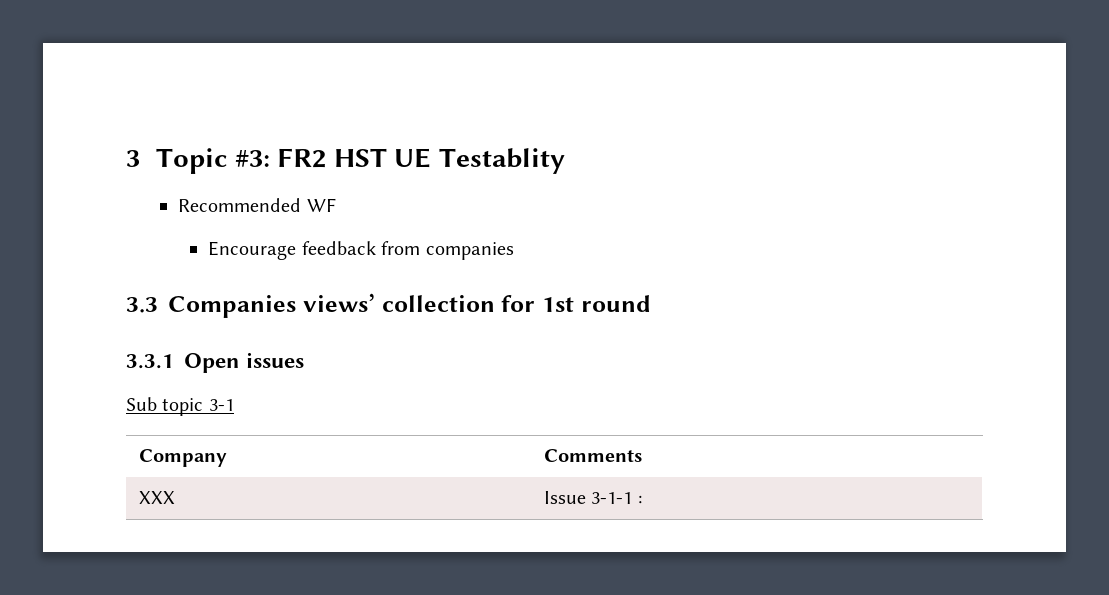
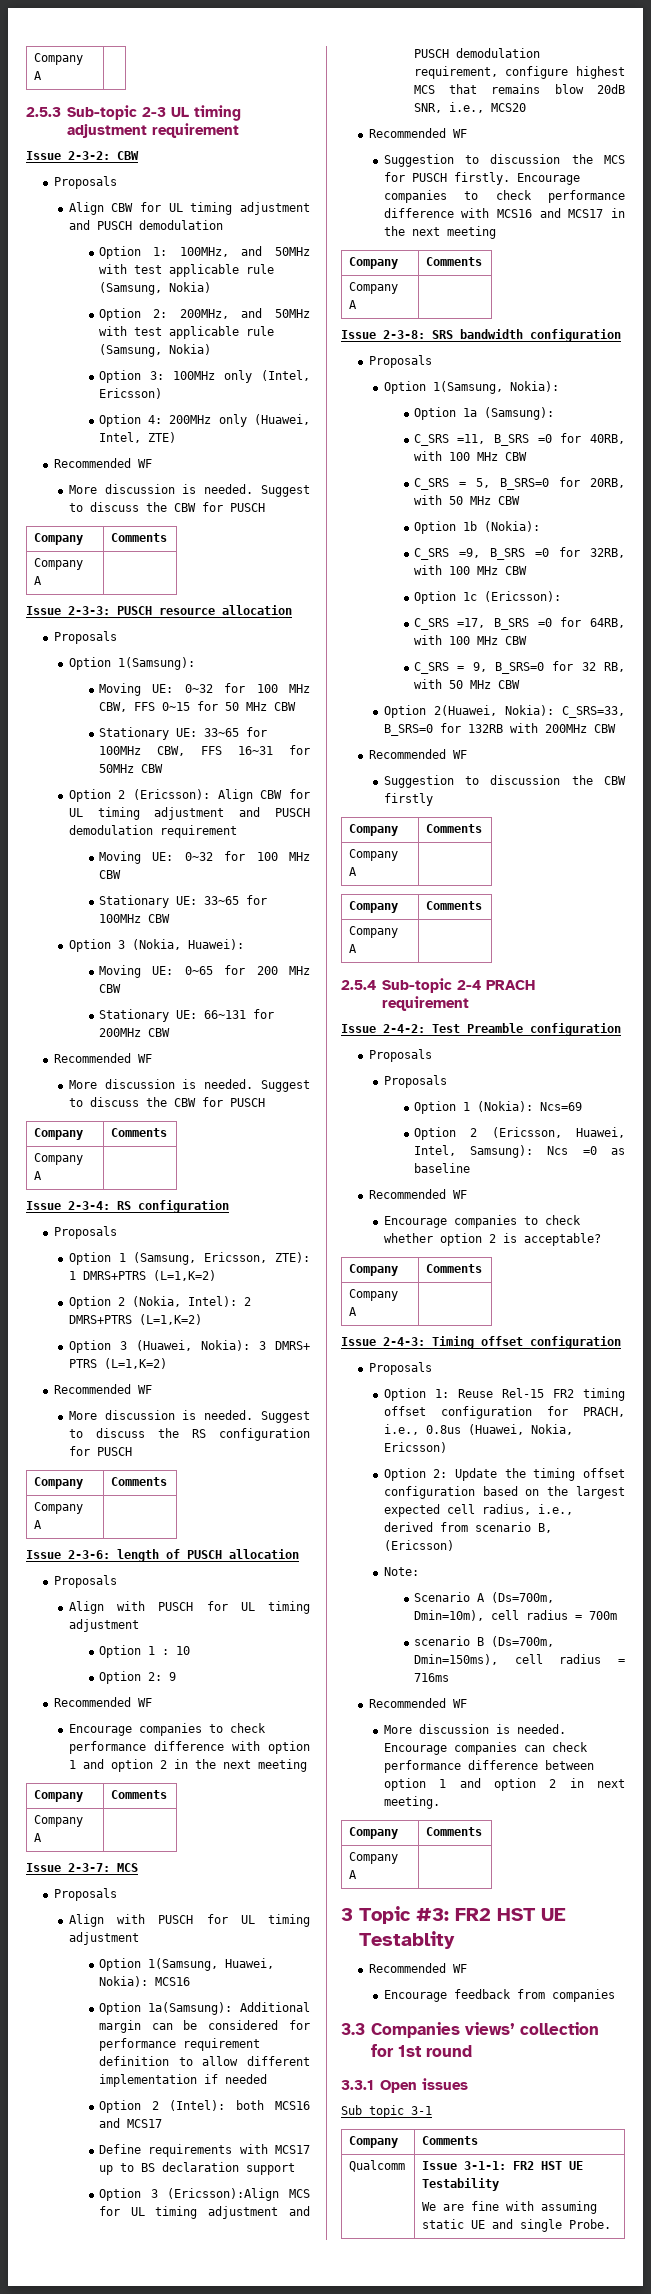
(126, 158) none -> [34,53,84,65] [34,71,43,80] [26,105,241,121] [66,123,239,138] [26,151,139,160] [53,176,117,189] [68,202,310,215] [68,220,223,230] [98,246,310,259] [98,264,274,277] [98,282,211,295] [98,308,310,321] [98,326,274,339] [98,344,211,357] [98,370,310,383] [98,388,162,399] [98,414,310,427] [98,432,176,443] [53,458,152,468] [68,484,310,497] [68,502,265,512] [34,533,84,545] [111,533,168,542] [34,558,84,570] [34,576,43,585] [26,605,292,615] [53,631,117,644] [68,657,195,670] [98,683,310,696] [98,701,296,712] [98,727,267,740] [98,745,310,756] [98,764,163,773] [68,789,310,802] [68,807,310,820] [68,825,237,838] [98,851,310,864] [98,870,121,879] [98,895,267,908] [98,914,170,923] [68,939,244,952] [98,965,310,978] [98,984,121,993] [98,1009,274,1022] [98,1028,170,1037] [53,1053,152,1063] [68,1079,310,1092] [68,1097,265,1107] [34,1128,84,1140] [111,1128,168,1137] [34,1153,84,1165] [34,1171,43,1180] [26,1200,229,1213] [53,1226,117,1239] [68,1252,310,1265] [68,1270,216,1281] [68,1296,251,1309] [68,1314,202,1325] [68,1340,310,1353] [68,1358,167,1369] [53,1384,152,1394] [68,1410,310,1423] [68,1428,310,1441] [68,1446,132,1456] [34,1477,84,1489] [111,1477,168,1486] [34,1502,84,1514] [34,1520,43,1529] [26,1549,299,1562] [53,1575,117,1588] [68,1601,311,1614] [68,1619,139,1632] [98,1645,190,1658] [98,1671,176,1684] [53,1697,152,1707] [68,1723,266,1736] [68,1741,310,1754] [68,1759,307,1772] [34,1790,84,1802] [111,1790,168,1799] [34,1815,84,1827] [34,1833,43,1842] [26,1863,138,1872] [53,1888,117,1901] [68,1914,311,1927] [68,1932,139,1945] [98,1958,274,1971] [98,1976,190,1987] [98,2002,310,2015] [98,2020,310,2033] [98,2038,260,2051] [98,2056,310,2066] [98,2074,267,2087] [98,2100,310,2113] [98,2118,162,2128] [98,2144,310,2157] [98,2162,295,2175] [98,2188,310,2201] [98,2206,310,2219] [413,48,540,58] [413,66,625,79] [413,84,625,94] [413,102,526,113] [368,128,467,138] [383,154,625,167] [383,172,580,185] [383,190,625,203] [383,208,625,218] [383,226,496,239] [349,257,399,269] [426,257,483,266] [349,282,399,294] [349,300,358,309] [341,329,621,342] [368,355,432,368] [383,381,559,394] [413,407,554,420] [413,433,625,446] [413,451,527,461] [413,477,625,490] [413,495,520,505] [413,521,540,534] [413,547,625,560] [413,565,527,575] [413,591,561,604] [413,617,625,630] [413,635,527,645] [413,661,625,674] [413,679,520,689] [383,705,625,718] [383,723,616,736] [368,749,467,759] [383,775,626,788] [383,793,433,806] [349,824,399,836] [426,824,483,833] [349,849,399,861] [349,867,358,876] [349,901,399,913] [426,901,483,910] [349,926,399,938] [349,944,358,953] [341,978,535,993] [381,996,469,1011] [341,1023,621,1036] [368,1049,432,1062] [383,1075,447,1088] [413,1101,582,1114] [413,1127,625,1140] [413,1145,625,1158] [413,1163,470,1173] [368,1189,467,1199] [383,1215,581,1228] [383,1233,601,1246] [349,1264,399,1276] [426,1264,483,1273] [349,1289,399,1301] [349,1307,358,1316] [341,1336,621,1349] [368,1362,432,1375] [383,1388,625,1401] [383,1406,625,1419] [383,1424,573,1435] [383,1442,447,1453] [383,1468,625,1481] [383,1486,625,1499] [383,1504,573,1517] [383,1522,552,1533] [383,1540,454,1551] [383,1567,419,1576] [413,1592,554,1603] [413,1610,617,1621] [413,1636,554,1647] [413,1654,625,1665] [413,1673,449,1682] [368,1698,467,1708] [383,1724,566,1734] [383,1742,588,1755] [383,1760,594,1773] [383,1778,625,1791] [383,1796,440,1809] [349,1827,399,1839] [426,1827,483,1836] [349,1852,399,1864] [349,1870,358,1879] Company A | // 2.5.3 Sub-topic 2-3 UL timing adjustment requirement // Issue 2-3-2: CBW // Proposals // Align CBW for UL timing adjustment and PUSCH demodulation // Option 1: 100MHz, and 50MHz with test applicable rule (Samsung, Nokia) // Option 2: 200MHz, and 50MHz with test applicable rule (Samsung, Nokia) // Option 3: 100MHz only (Intel, Ericsson) // Option 4: 200MHz only (Huawei, Intel, ZTE) // Recommended WF // More discussion is needed. Suggest to discuss the CBW for PUSCH // Company | Comments // Company A | // Issue 2-3-3: PUSCH resource allocation // Proposals // Option 1(Samsung): // Moving UE: 0~32 for 100 MHz CBW, FFS 0~15 for 50 MHz CBW // Stationary UE: 33~65 for 100MHz CBW, FFS 16~31 for 50MHz CBW // Option 2 (Ericsson): Align CBW for UL timing adjustment and PUSCH demodulation requirement // Moving UE: 0~32 for 100 MHz CBW // Stationary UE: 33~65 for 100MHz CBW // Option 3 (Nokia, Huawei): // Moving UE: 0~65 for 200 MHz CBW // Stationary UE: 66~131 for 200MHz CBW // Recommended WF // More discussion is needed. Suggest to discuss the CBW for PUSCH // Company | Comments // Company A | // Issue 2-3-4: RS configuration // Proposals // Option 1 (Samsung, Ericsson, ZTE): 1 DMRS+PTRS (L=1,K=2) // Option 2 (Nokia, Intel): 2 DMRS+PTRS (L=1,K=2) // Option 3 (Huawei, Nokia): 3 DMRS+ PTRS (L=1,K=2) // Recommended WF // More discussion is needed. Suggest to discuss the RS configuration for PUSCH // Company | Comments // Company A | // Issue 2-3-6: length of PUSCH allocation // Proposals // Align with PUSCH for UL timing adjustment // Option 1 : 10 // Option 2: 9 // Recommended WF // Encourage companies to check performance difference with option 1 and option 2 in the next meeting // Company | Comments // Company A | // Issue 2-3-7: MCS // Proposals // Align with PUSCH for UL timing adjustment // Option 1(Samsung, Huawei, Nokia): MCS16 // Option 1a(Samsung): Additional margin can be considered for performance requirement definition to allow different implementation if needed // Option 2 (Intel): both MCS16 and MCS17 // Define requirements with MCS17 up to BS declaration support // Option 3 (Ericsson):Align MCS for UL timing adjustment and PUSCH demodulation requirement, configure highest MCS that remains blow 20dB SNR, i.e., MCS20 // Recommended WF // Suggestion to discussion the MCS for PUSCH firstly. Encourage companies to check performance difference with MCS16 and MCS17 in the next meeting // Company | Comments // Company A | // Issue 2-3-8: SRS bandwidth configuration // Proposals // Option 1(Samsung, Nokia): // Option 1a (Samsung): // C_SRS =11, B_SRS =0 for 40RB, with 100 MHz CBW // C_SRS = 5, B_SRS=0 for 20RB, with 50 MHz CBW // Option 1b (Nokia): // C_SRS =9, B_SRS =0 for 32RB, with 100 MHz CBW // Option 1c (Ericsson): // C_SRS =17, B_SRS =0 for 64RB, with 100 MHz CBW // C_SRS = 9, B_SRS=0 for 32 RB, with 50 MHz CBW // Option 2(Huawei, Nokia): C_SRS=33, B_SRS=0 for 132RB with 200MHz CBW // Recommended WF // Suggestion to discussion the CBW firstly // Company | Comments // Company A | // Company | Comments // Company A | // 2.5.4 Sub-topic 2-4 PRACH requirement // Issue 2-4-2: Test Preamble configuration // Proposals // Proposals // Option 1 (Nokia): Ncs=69 // Option 2 (Ericsson, Huawei, Intel, Samsung): Ncs =0 as baseline // Recommended WF // Encourage companies to check whether option 2 is acceptable? // Company | Comments // Company A | // Issue 2-4-3: Timing offset configuration // Proposals // Option 1: Reuse Rel-15 FR2 timing offset configuration for PRACH, i.e., 0.8us (Huawei, Nokia, Ericsson) // Option 2: Update the timing offset configuration based on the largest expected cell radius, i.e., derived from scenario B, (Ericsson) // Note: // Scenario A (Ds=700m, Dmin=10m), cell radius = 700m // scenario B (Ds=700m, Dmin=150ms), cell radius = 716ms // Recommended WF // More discussion is needed. Encourage companies can check performance difference between option 1 and option 2 in next meeting. // Company | Comments // Company A | //
[138,491,175,504] [543,491,642,504] XXX | Issue 3-1-1 : -> [349,2160,406,2172] [422,2161,584,2170] [422,2178,500,2191] [422,2201,598,2214] [422,2219,612,2232] Qualcomm | Issue 3-1-1: FR2 HST UE Testability // We are fine with assuming static UE and single Probe.

